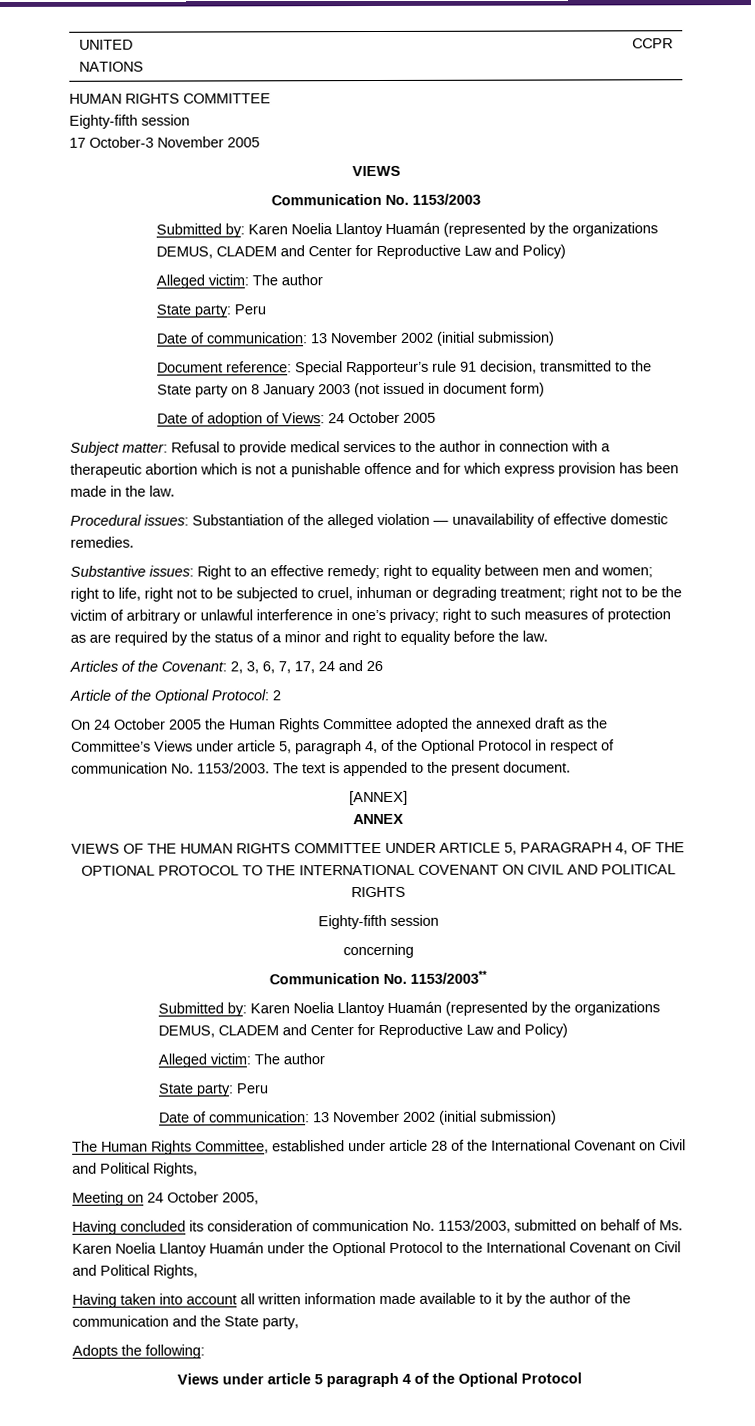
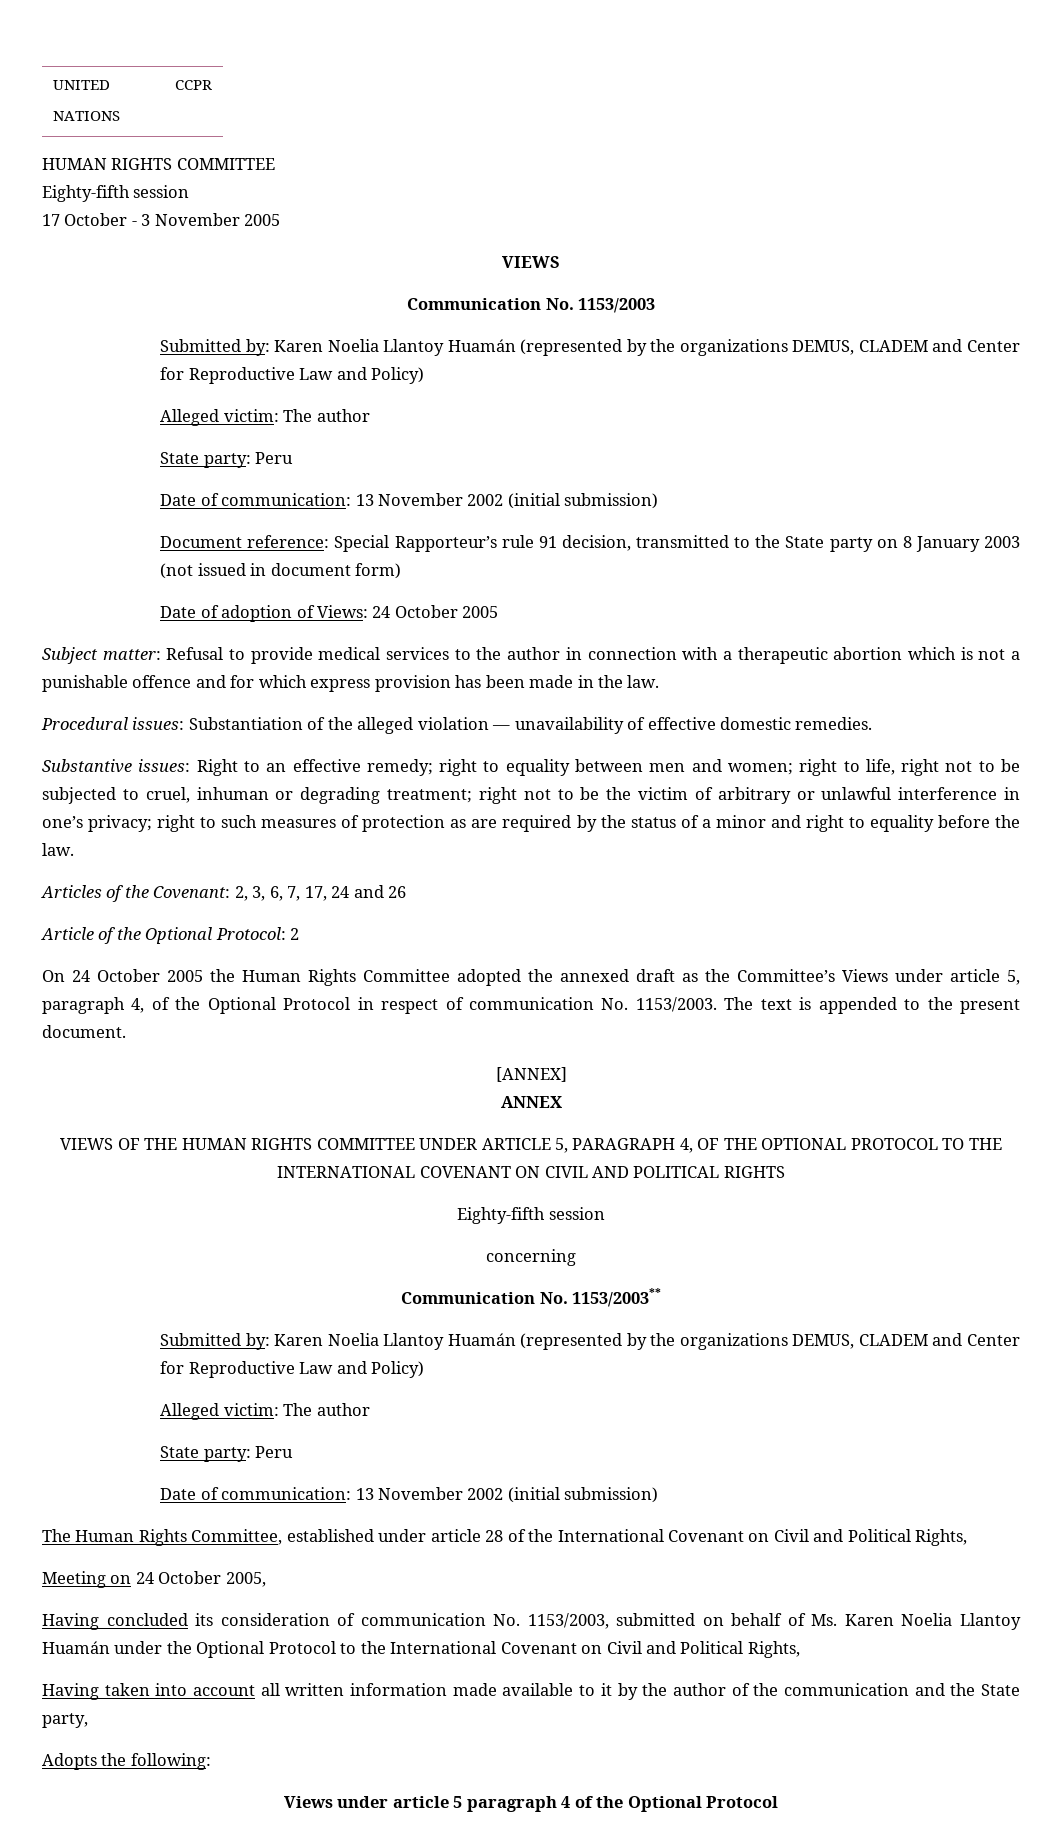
[89,136,154,148] October-3 -> [64,213,151,226] October - 3

